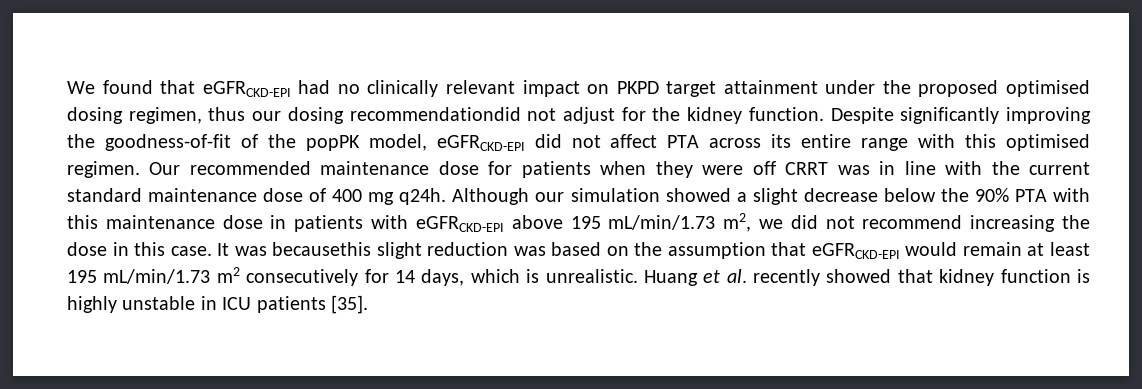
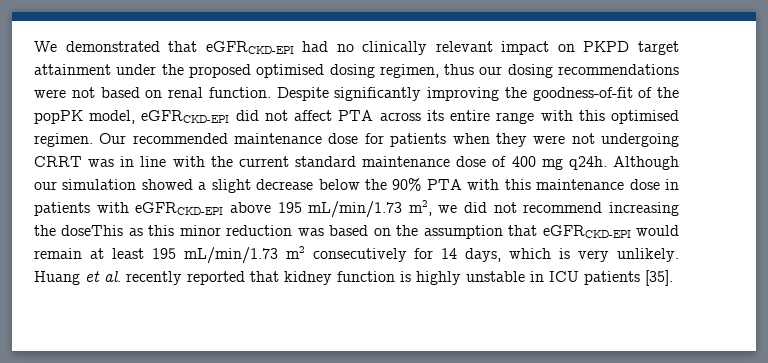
[102,80,153,94] found -> [65,41,160,52] demonstrated
[349,107,743,124] recommendationdid not adjust for the kidney -> [558,64,679,75] [34,87,203,98] recommendations were not based on renal
[752,161,776,175] off -> [571,133,680,147] not undergoing
[67,242,422,259] dose in this case. It was becausethis slight -> [61,225,221,236] doseThis as this minor
[545,269,638,283] unrealistic. -> [578,248,679,262] very unlikely.
[826,269,892,283] showed -> [187,271,245,285] reported

